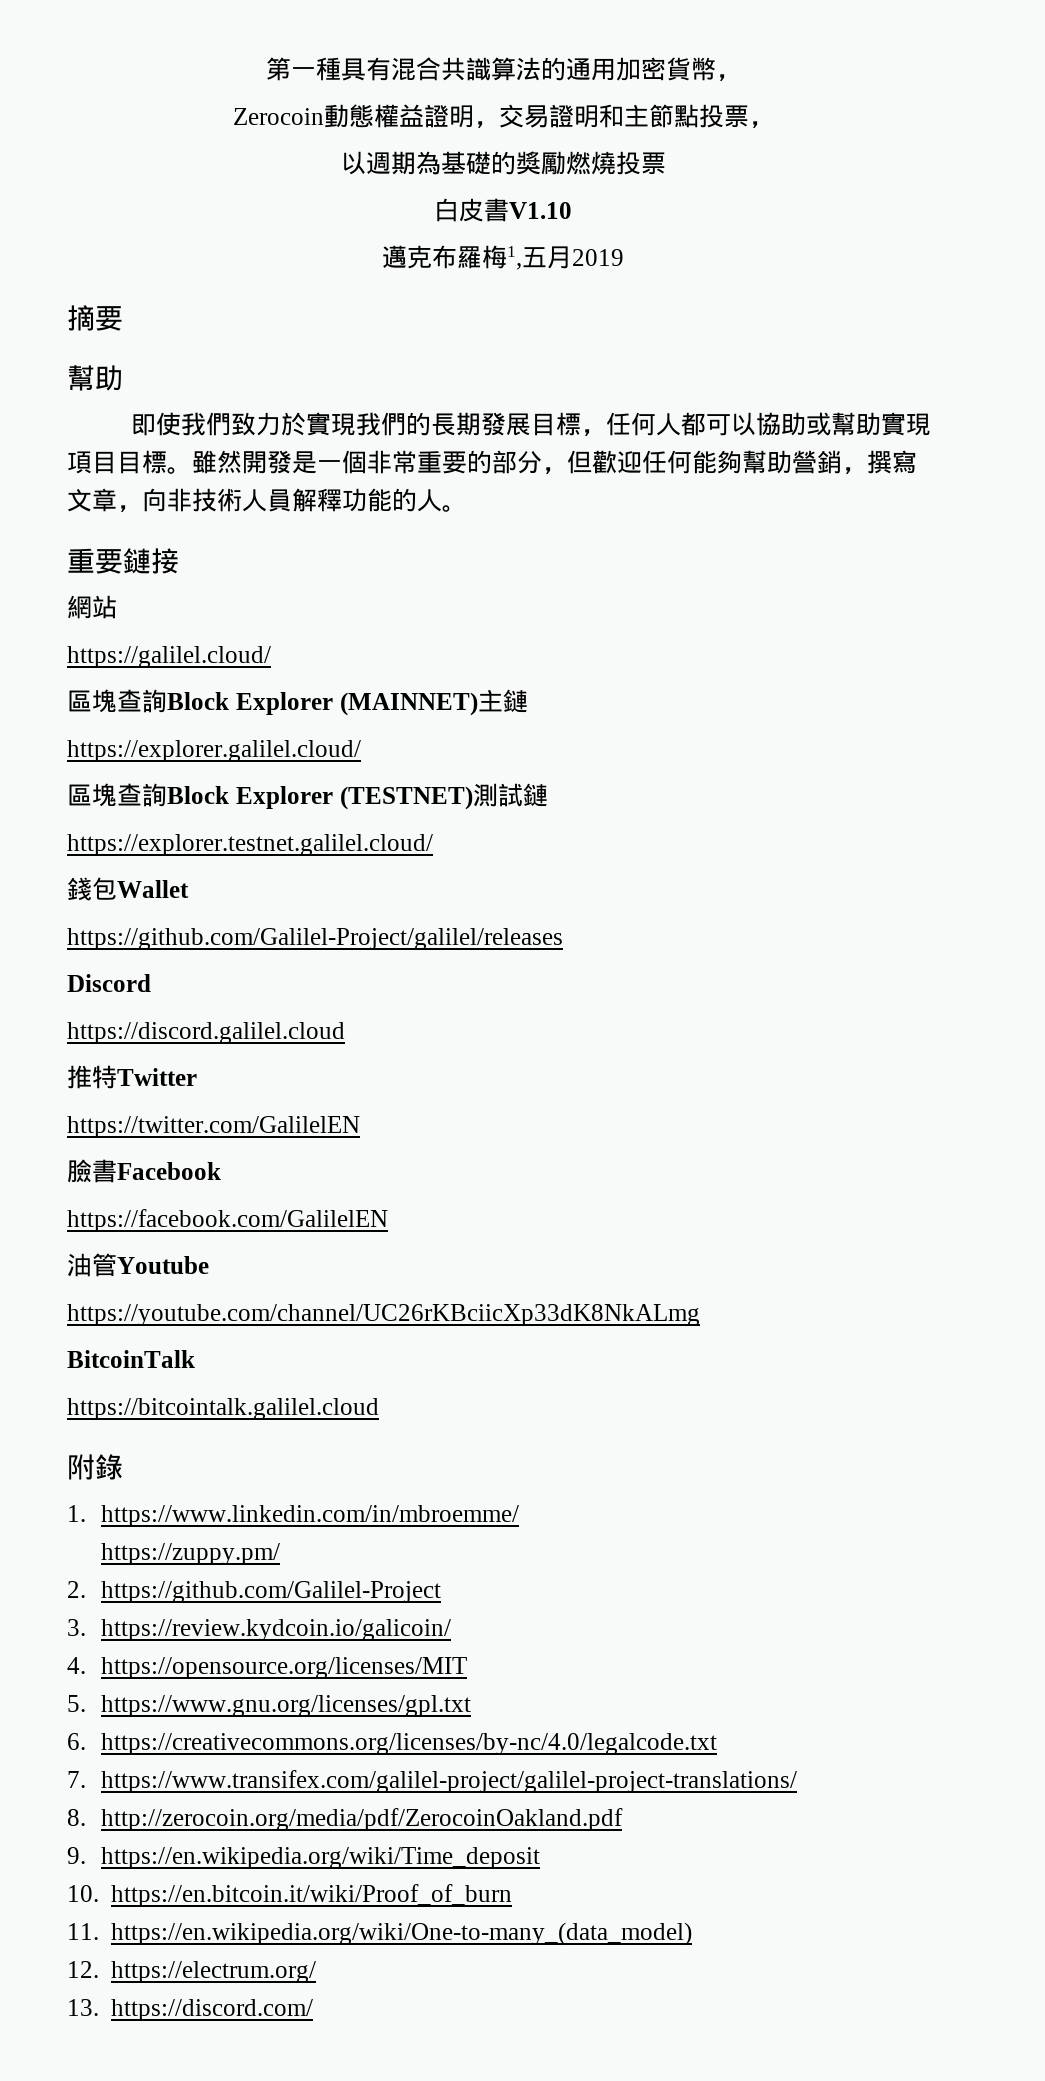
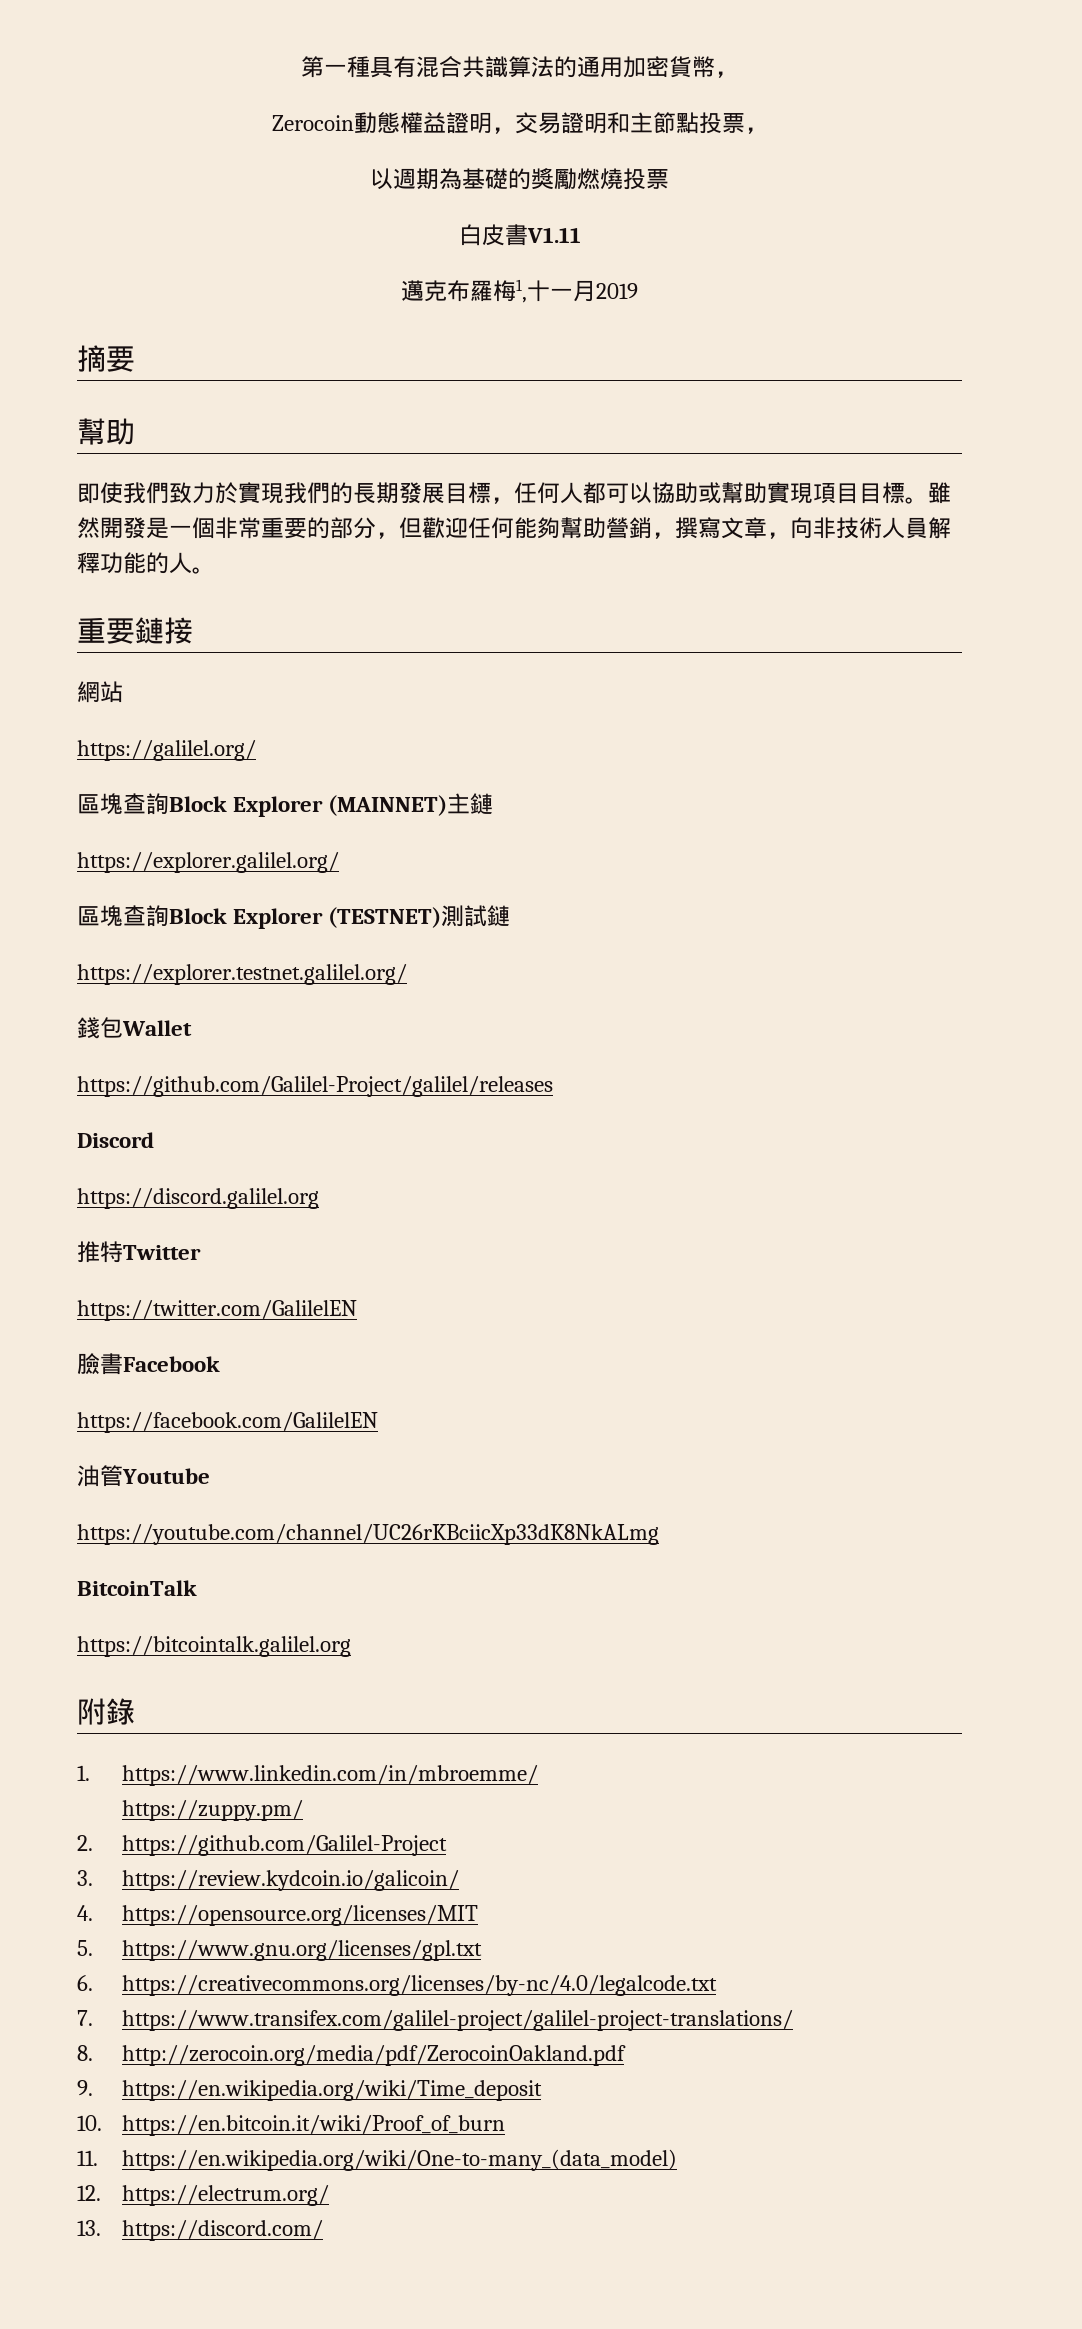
[509,202,572,219] V1.10 -> [526,227,581,243] V1.11
[522,247,547,268] 五 -> [527,280,573,302] 十一
[67,646,271,668] https://galilel.cloud/ -> [77,739,256,761] https://galilel.org/
[67,740,361,762] https://explorer.galilel.cloud/ -> [77,851,339,873] https://explorer.galilel.org/
[67,834,433,856] https://explorer.testnet.galilel.cloud/ -> [77,963,407,985] https://explorer.testnet.galilel.org/
[67,1022,345,1044] https://discord.galilel.cloud -> [77,1187,319,1209] https://discord.galilel.org
[67,1398,379,1420] https://bitcointalk.galilel.cloud -> [77,1635,351,1657] https://bitcointalk.galilel.org

